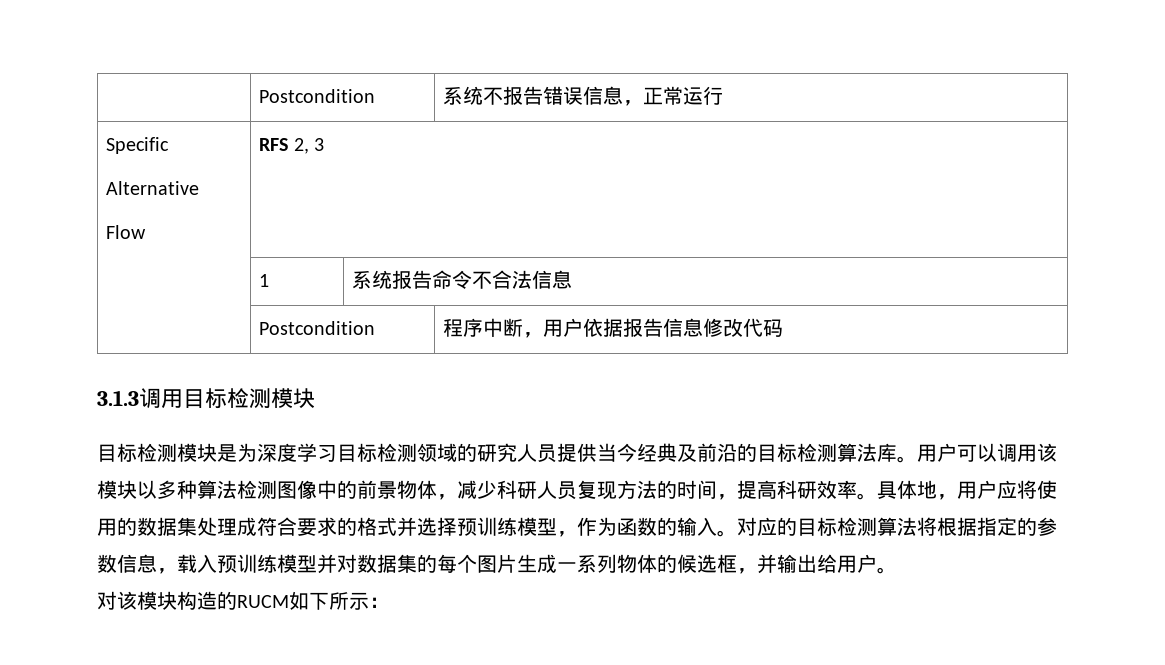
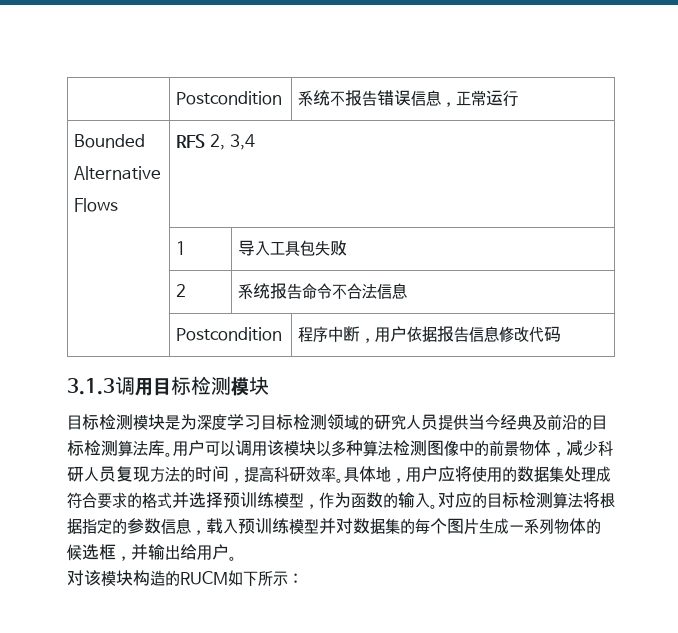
[106,137,170,154] Specific -> [74,134,146,148] Bounded
[106,225,147,239] Flow -> [74,198,119,212] Flows
[314,138,325,151] [259,274,270,287] 3 // | 1 -> [229,134,255,150] [176,241,187,255] [238,240,348,257] [176,284,187,297] 3,4 // | 1 | 导入工具包失败 // | 2

